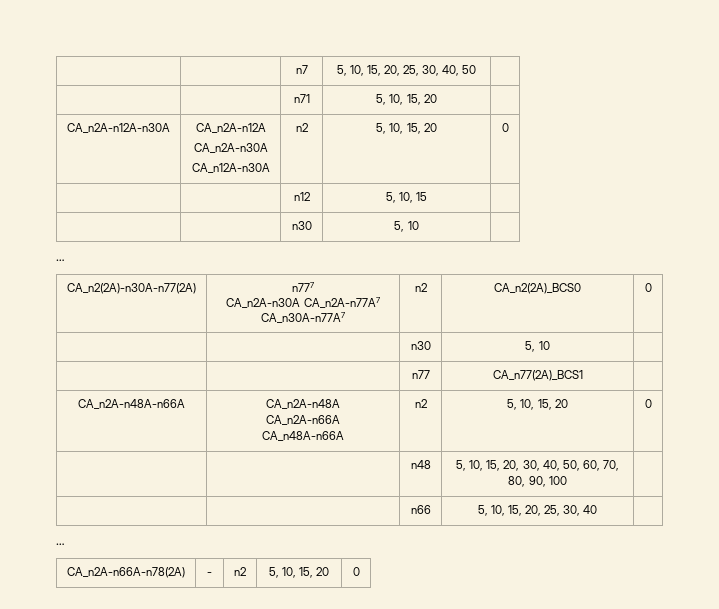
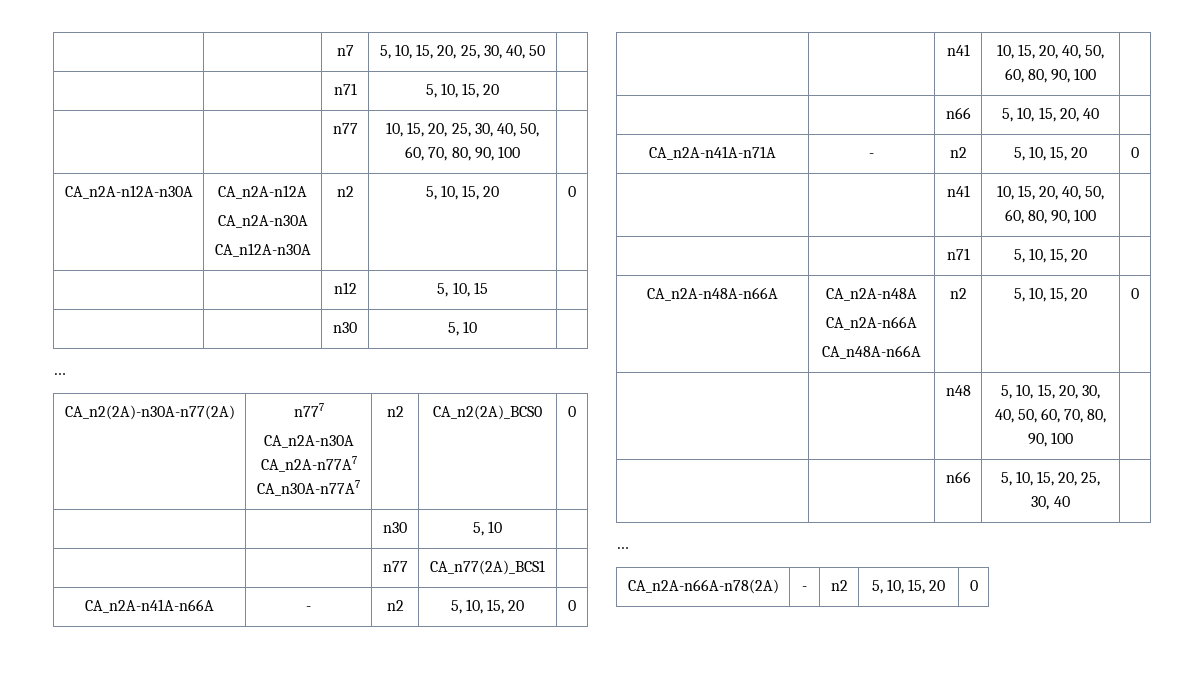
(437, 98) none -> [332,123,358,134] [385,122,540,137] [405,146,520,161] // | | n77 | 10, 15, 20, 25, 30, 40, 50, 60, 70, 80, 90, 100 |
(583, 375) none -> [85,599,214,613] [306,606,311,611] [386,600,404,611] [450,599,525,614] [568,600,576,611] [946,44,970,56] [996,44,1105,59] [1004,68,1097,83] [945,107,971,119] [1002,107,1099,122] [649,146,776,160] [869,153,874,158] [949,147,967,158] [1013,146,1088,161] [1131,147,1139,158] [946,185,970,197] [996,185,1105,200] [1004,209,1097,224] [946,248,970,260] [1013,248,1088,263] // CA_n2A-n41A-n66A | - | n2 | 5, 10, 15, 20 | 0 // | | n41 | 10, 15, 20, 40, 50, 60, 80, 90, 100 | // | | n66 | 5, 10, 15, 20, 40 | // CA_n2A-n41A-n71A | - | n2 | 5, 10, 15, 20 | 0 // | | n41 | 10, 15, 20, 40, 50, 60, 80, 90, 100 | // | | n71 | 5, 10, 15, 20 |

